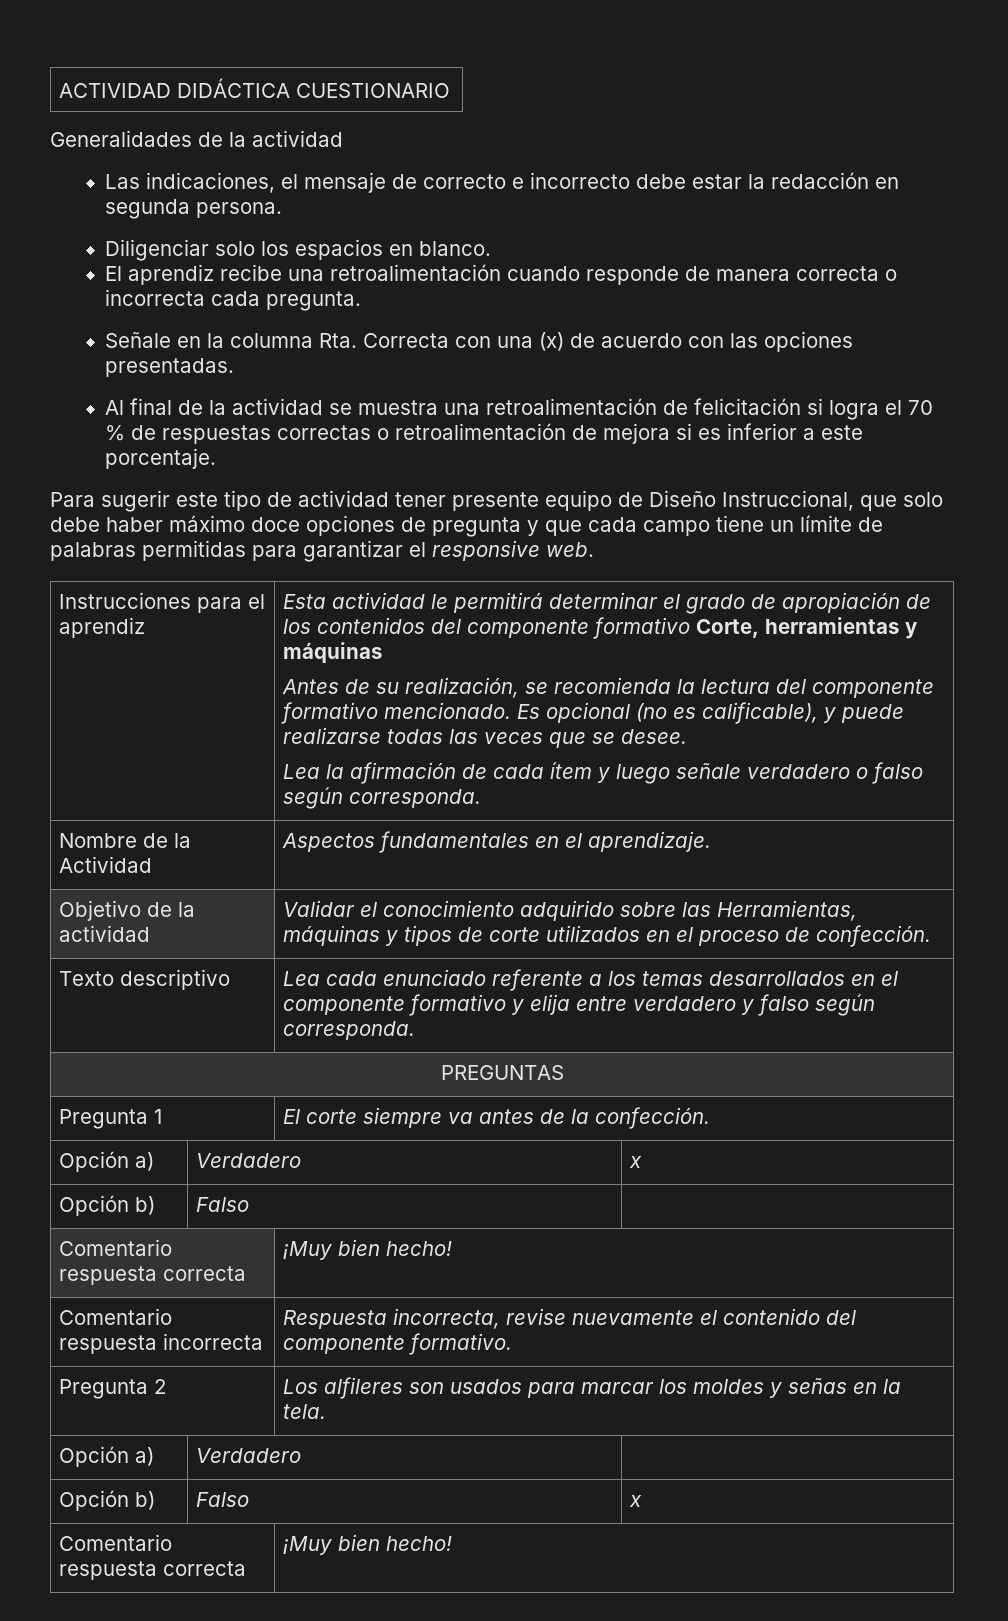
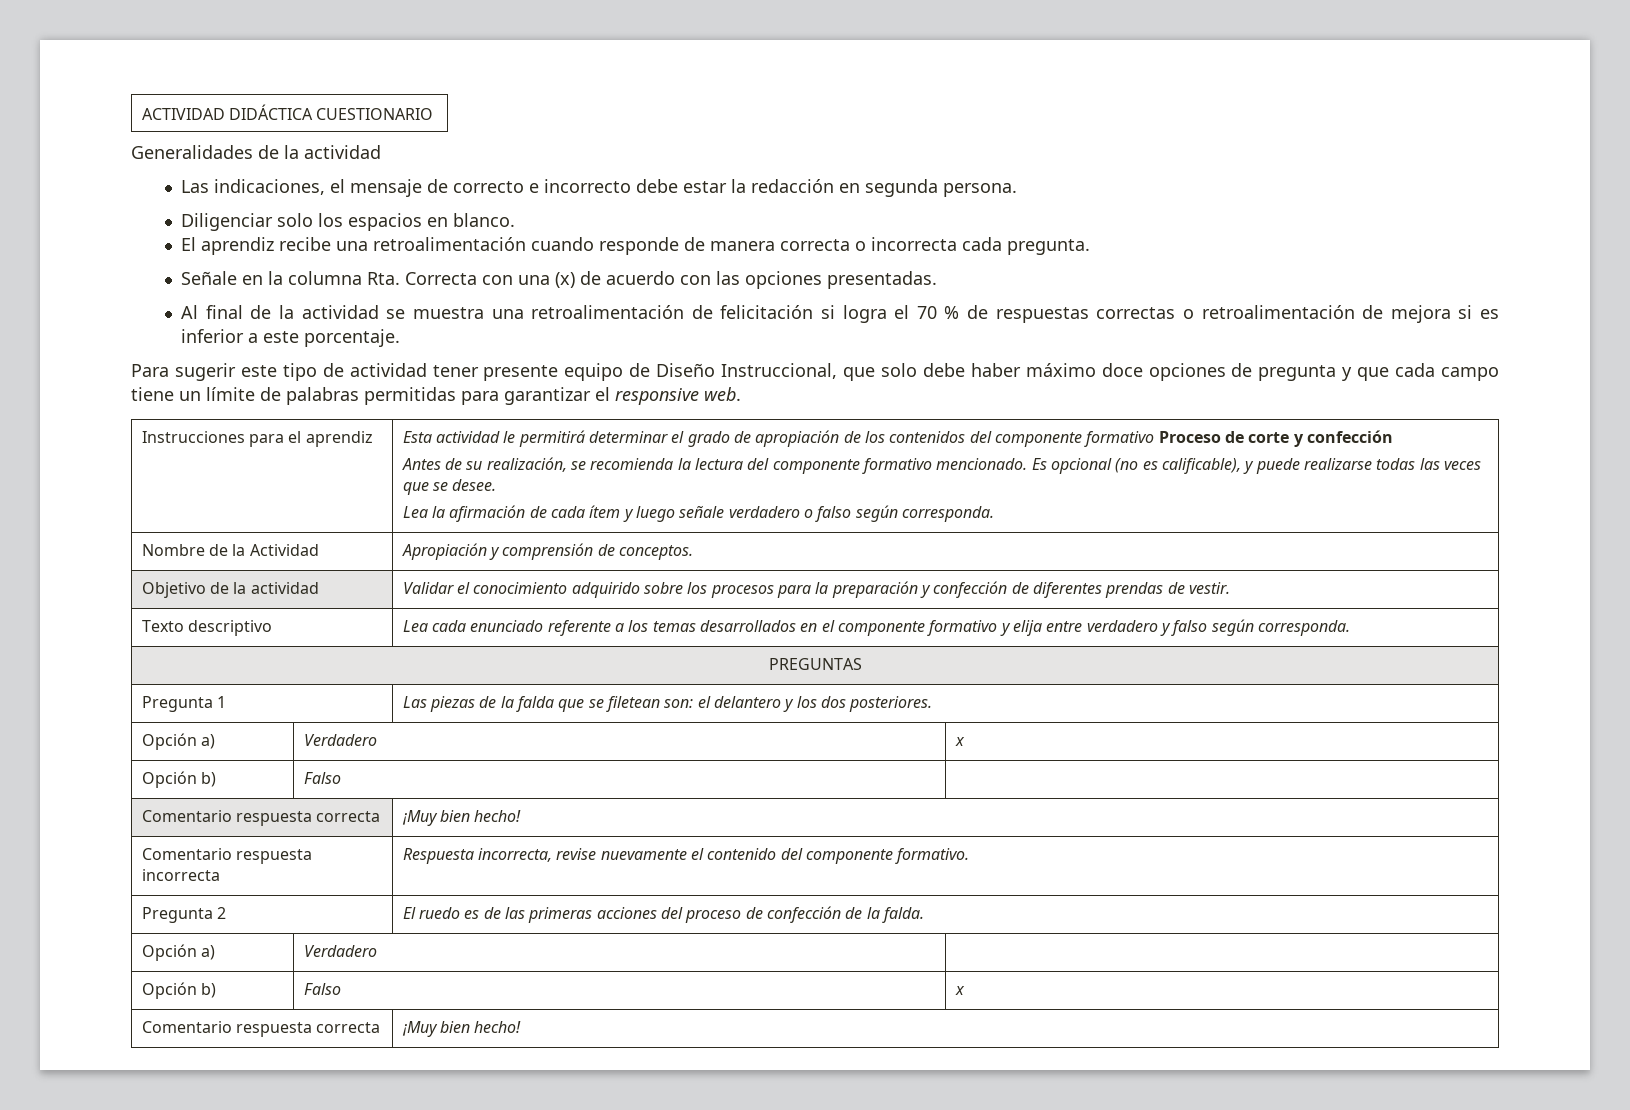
[695,617,918,639] [282,642,382,663] Corte, herramientas y máquinas -> [1158,430,1393,447] Proceso de corte y confección
[281,831,711,853] Aspectos fundamentales en el aprendizaje. -> [401,543,694,560] Apropiación y comprensión de conceptos.
[681,900,857,921] [282,925,931,947] las Herramientas, máquinas y tipos de corte utilizados en el proceso de confección. -> [687,581,1230,598] los procesos para la preparación y confección de diferentes prendas de vestir.
[282,1107,710,1129] El corte siempre va antes de la confección. -> [402,696,933,712] Las piezas de la falda que se filetean son: el delantero y los dos posteriores.
[282,1377,901,1399] [282,1404,326,1419] Los alfileres son usados para marcar los moldes y señas en la tela. -> [402,906,924,923] El ruedo es de las primeras acciones del proceso de confección de la falda.

